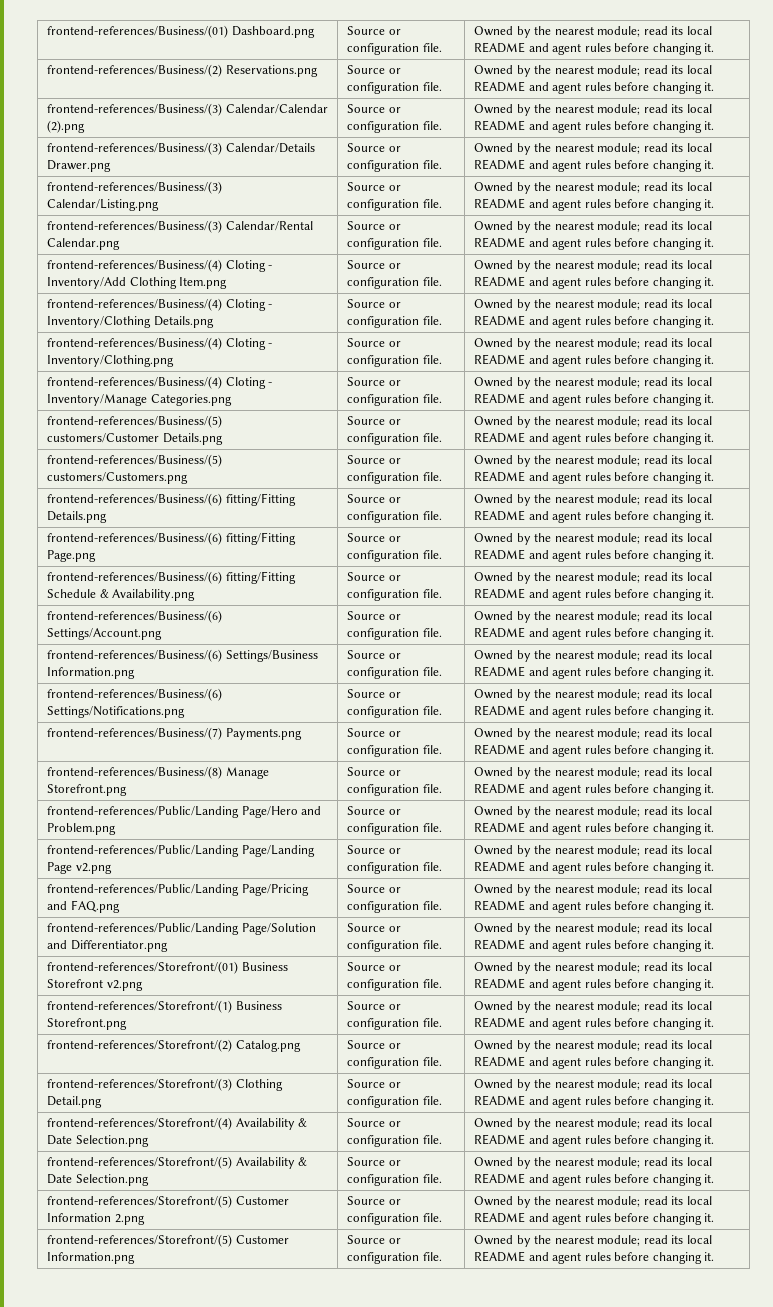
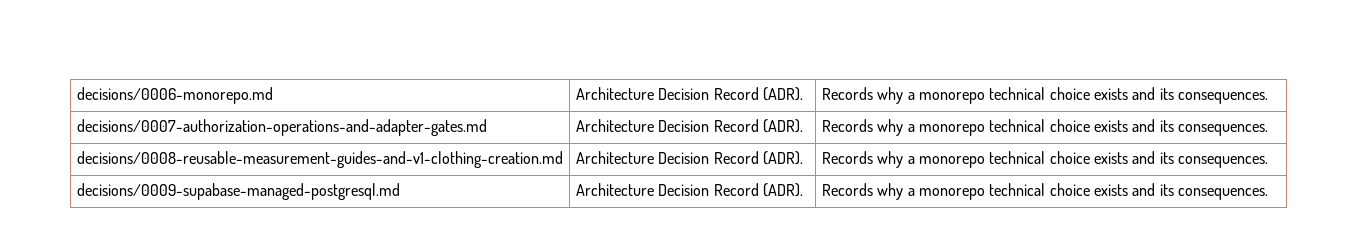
[47,25,315,38] [347,26,401,35] [347,43,442,55] [474,26,712,38] [474,42,715,55] [47,64,318,77] [347,65,401,74] [347,82,442,94] [474,65,712,77] [474,81,715,94] [47,103,328,116] [47,120,86,133] [347,104,401,113] [347,121,442,133] [474,104,712,116] [474,120,715,133] [47,142,315,155] [47,160,112,172] [347,143,401,152] [347,160,442,172] [474,143,712,155] [474,159,715,172] [47,181,223,194] [47,199,160,211] [347,182,401,191] [347,199,442,211] [474,182,712,194] [474,198,715,211] [47,220,313,233] [47,238,121,250] [347,221,401,230] [347,238,442,250] [474,221,712,233] [474,237,715,250] [47,259,273,272] [47,277,228,289] [347,260,401,269] [347,277,442,289] [474,260,712,272] [474,276,715,289] [47,298,273,311] [47,316,214,328] [347,299,401,308] [347,316,442,328] [474,299,712,311] [474,315,715,328] [47,337,273,350] [47,355,175,367] [347,338,401,347] [347,355,442,367] [474,338,712,350] [474,354,715,367] [47,376,273,389] [47,394,232,406] [347,377,401,386] [347,394,442,406] [474,377,712,389] [474,393,715,406] [47,415,223,428] [47,433,223,445] [347,416,401,425] [347,433,442,445] [474,416,712,428] [474,432,715,445] [47,454,223,467] [47,472,189,484] [347,455,401,464] [347,472,442,484] [474,455,712,467] [474,471,715,484] [47,493,296,506] [47,511,108,523] [347,494,401,503] [347,511,442,523] [474,494,712,506] [474,510,715,523] [47,532,296,545] [47,550,97,562] [347,533,401,542] [347,550,442,562] [474,533,712,545] [474,549,715,562] [47,571,296,584] [47,589,196,601] [347,572,401,581] [347,589,442,601] [474,572,712,584] [474,588,715,601] [47,610,223,623] [47,628,163,640] [347,611,401,620] [347,628,442,640] [474,611,712,623] [474,627,715,640] [47,649,318,662] [47,667,136,679] [347,650,401,659] [347,667,442,679] [474,650,712,662] [474,666,715,679] [47,688,223,701] [47,706,186,718] [347,689,401,698] [347,706,442,718] [474,689,712,701] [474,705,715,718] [47,727,302,740] [347,728,401,737] [347,745,442,757] [474,728,712,740] [474,744,715,757] [47,766,269,779] [47,784,128,796] [347,767,401,776] [347,784,442,796] [474,767,712,779] [474,783,715,796] [47,806,322,818] [47,823,117,835] [347,806,401,815] [347,823,442,835] [474,806,712,818] [474,822,715,835] [47,845,315,857] [47,862,112,874] [347,845,401,854] [347,862,442,874] [474,845,712,857] [474,861,715,874] [47,884,309,896] [47,900,120,913] [347,884,401,893] [347,901,442,913] [474,884,712,896] [474,900,715,913] [47,923,316,935] [47,940,168,952] [347,923,401,932] [347,940,442,952] [474,923,712,935] [474,939,715,952] [47,961,288,974] [47,979,143,991] [347,962,401,971] [347,979,442,991] [474,962,712,974] [474,978,715,991] [47,1000,282,1013] [47,1018,128,1030] [347,1001,401,1010] [347,1018,442,1030] [474,1001,712,1013] [474,1017,715,1030] [47,1039,301,1052] [347,1040,401,1049] [347,1057,442,1069] [474,1040,712,1052] [474,1056,715,1069] [47,1078,283,1091] [47,1096,103,1108] [347,1079,401,1088] [347,1096,442,1108] [474,1079,712,1091] [474,1095,715,1108] [47,1117,308,1130] [47,1135,149,1147] [347,1118,401,1127] [347,1135,442,1147] [474,1118,712,1130] [474,1134,715,1147] [47,1156,308,1169] [47,1174,149,1186] [347,1157,401,1166] [347,1174,442,1186] [474,1157,712,1169] [474,1173,715,1186] [47,1195,289,1208] [47,1213,145,1225] [347,1196,401,1205] [347,1213,442,1225] [474,1196,712,1208] [474,1212,715,1225] [47,1234,289,1247] [47,1252,136,1264] [347,1235,401,1244] [347,1252,442,1264] [474,1235,712,1247] [474,1251,715,1264] frontend-references/Business/(01) Dashboard.png | Source or configuration file. | Owned by the nearest module; read its local README and agent rules before changing it. // frontend-references/Business/(2) Reservations.png | Source or configuration file. | Owned by the nearest module; read its local README and agent rules before changing it. // frontend-references/Business/(3) Calendar/Calendar (2).png | Source or configuration file. | Owned by the nearest module; read its local README and agent rules before changing it. // frontend-references/Business/(3) Calendar/Details Drawer.png | Source or configuration file. | Owned by the nearest module; read its local README and agent rules before changing it. // frontend-references/Business/(3) Calendar/Listing.png | Source or configuration file. | Owned by the nearest module; read its local README and agent rules before changing it. // frontend-references/Business/(3) Calendar/Rental Calendar.png | Source or configuration file. | Owned by the nearest module; read its local README and agent rules before changing it. // frontend-references/Business/(4) Cloting - Inventory/Add Clothing Item.png | Source or configuration file. | Owned by the nearest module; read its local README and agent rules before changing it. // frontend-references/Business/(4) Cloting - Inventory/Clothing Details.png | Source or configuration file. | Owned by the nearest module; read its local README and agent rules before changing it. // frontend-references/Business/(4) Cloting - Inventory/Clothing.png | Source or configuration file. | Owned by the nearest module; read its local README and agent rules before changing it. // frontend-references/Business/(4) Cloting - Inventory/Manage Categories.png | Source or configuration file. | Owned by the nearest module; read its local README and agent rules before changing it. // frontend-references/Business/(5) customers/Customer Details.png | Source or configuration file. | Owned by the nearest module; read its local README and agent rules before changing it. // frontend-references/Business/(5) customers/Customers.png | Source or configuration file. | Owned by the nearest module; read its local README and agent rules before changing it. // frontend-references/Business/(6) fitting/Fitting Details.png | Source or configuration file. | Owned by the nearest module; read its local README and agent rules before changing it. // frontend-references/Business/(6) fitting/Fitting Page.png | Source or configuration file. | Owned by the nearest module; read its local README and agent rules before changing it. // frontend-references/Business/(6) fitting/Fitting Schedule & Availability.png | Source or configuration file. | Owned by the nearest module; read its local README and agent rules before changing it. // frontend-references/Business/(6) Settings/Account.png | Source or configuration file. | Owned by the nearest module; read its local README and agent rules before changing it. // frontend-references/Business/(6) Settings/Business Information.png | Source or configuration file. | Owned by the nearest module; read its local README and agent rules before changing it. // frontend-references/Business/(6) Settings/Notifications.png | Source or configuration file. | Owned by the nearest module; read its local README and agent rules before changing it. // frontend-references/Business/(7) Payments.png | Source or configuration file. | Owned by the nearest module; read its local README and agent rules before changing it. // frontend-references/Business/(8) Manage Storefront.png | Source or configuration file. | Owned by the nearest module; read its local README and agent rules before changing it. // frontend-references/Public/Landing Page/Hero and Problem.png | Source or configuration file. | Owned by the nearest module; read its local README and agent rules before changing it. // frontend-references/Public/Landing Page/Landing Page v2.png | Source or configuration file. | Owned by the nearest module; read its local README and agent rules before changing it. // frontend-references/Public/Landing Page/Pricing and FAQ.png | Source or configuration file. | Owned by the nearest module; read its local README and agent rules before changing it. // frontend-references/Public/Landing Page/Solution and Differentiator.png | Source or configuration file. | Owned by the nearest module; read its local README and agent rules before changing it. // frontend-references/Storefront/(01) Business Storefront v2.png | Source or configuration file. | Owned by the nearest module; read its local README and agent rules before changing it. // frontend-references/Storefront/(1) Business Storefront.png | Source or configuration file. | Owned by the nearest module; read its local README and agent rules before changing it. // frontend-references/Storefront/(2) Catalog.png | Source or configuration file. | Owned by the nearest module; read its local README and agent rules before changing it. // frontend-references/Storefront/(3) Clothing Detail.png | Source or configuration file. | Owned by the nearest module; read its local README and agent rules before changing it. // frontend-references/Storefront/(4) Availability & Date Selection.png | Source or configuration file. | Owned by the nearest module; read its local README and agent rules before changing it. // frontend-references/Storefront/(5) Availability & Date Selection.png | Source or configuration file. | Owned by the nearest module; read its local README and agent rules before changing it. // frontend-references/Storefront/(5) Customer Information 2.png | Source or configuration file. | Owned by the nearest module; read its local README and agent rules before changing it. // frontend-references/Storefront/(5) Customer Information.png | Source or configuration file. | Owned by the nearest module; read its local README and agent rules before changing it. -> [76,87,273,104] [575,87,803,101] [821,87,1268,104] [76,119,487,136] [575,119,803,133] [821,119,1268,136] [76,151,563,168] [575,151,803,165] [821,151,1268,168] [76,183,400,200] [575,183,803,197] [821,183,1268,200] decisions/0006-monorepo.md | Architecture Decision Record (ADR). | Records why a monorepo technical choice exists and its consequences. // decisions/0007-authorization-operations-and-adapter-gates.md | Architecture Decision Record (ADR). | Records why a monorepo technical choice exists and its consequences. // decisions/0008-reusable-measurement-guides-and-v1-clothing-creation.md | Architecture Decision Record (ADR). | Records why a monorepo technical choice exists and its consequences. // decisions/0009-supabase-managed-postgresql.md | Architecture Decision Record (ADR). | Records why a monorepo technical choice exists and its consequences.

